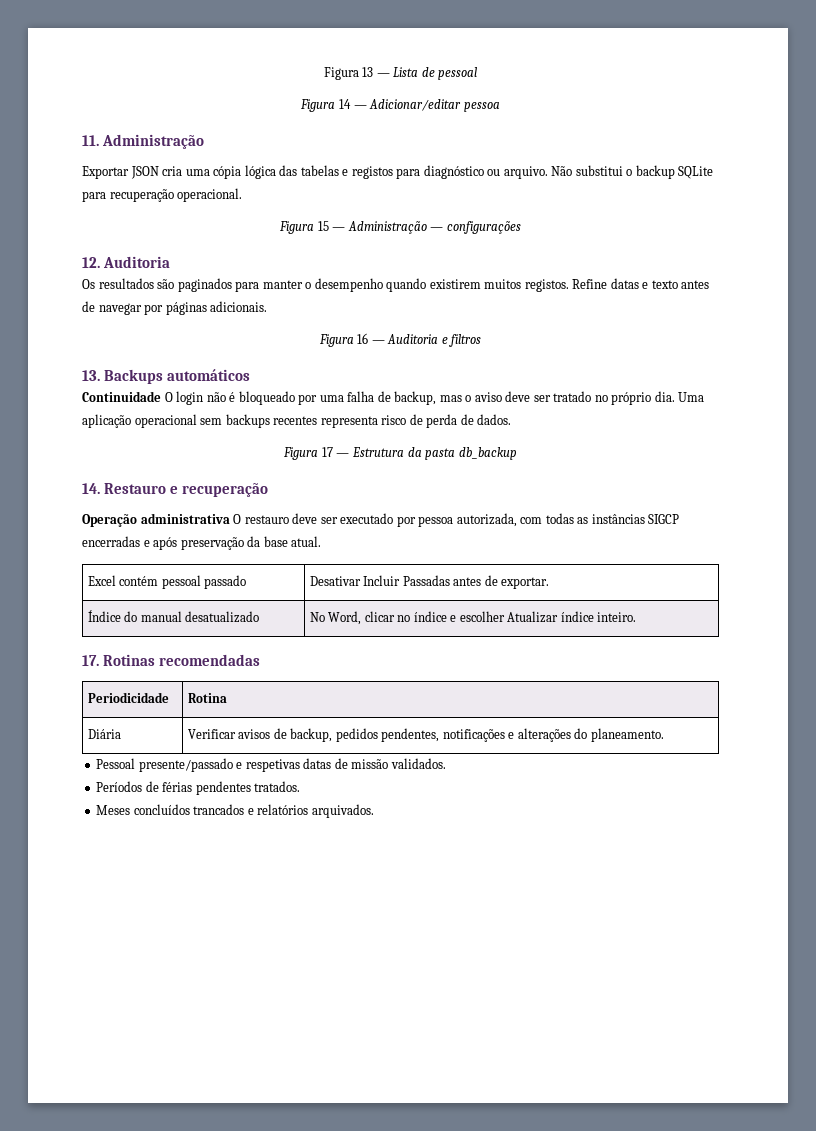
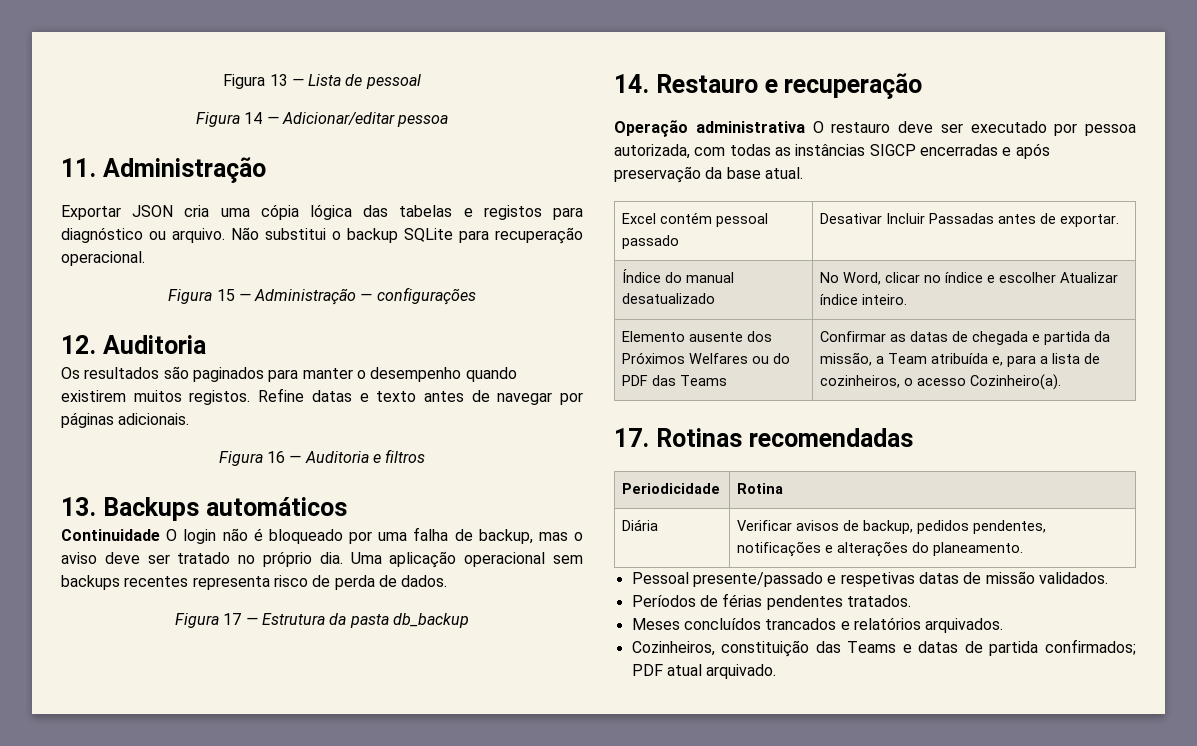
(637, 617) none -> [622,331,773,342] [622,352,791,364] [622,375,728,386] [820,331,1111,345] [820,352,1101,367] [820,374,1062,390] // Elemento ausente dos Próximos Welfares ou do PDF das Teams | Confirmar as datas de chegada e partida da missão, a Team atribuída e, para a lista de cozinheiros, o acesso Cozinheiro(a).
(374, 811) none -> [631,639,1136,657] [631,664,777,679] // Cozinheiros, constituição das Teams e datas de partida confirmados; PDF atual arquivado.

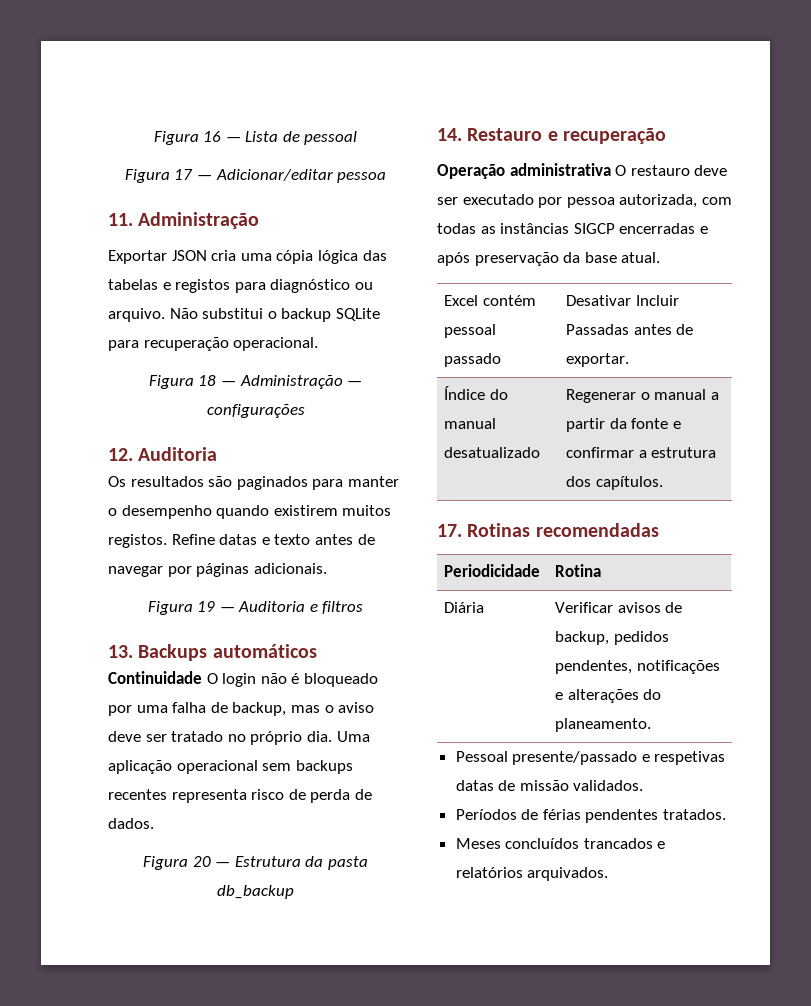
[223,74,288,89] Figura 13 -> [153,131,222,145] Figura 16
[244,112,263,124] 14 -> [174,169,194,180] 17
[216,289,235,301] 15 -> [198,375,217,386] 18
[267,451,286,463] 16 -> [197,601,216,612] 19
[223,613,242,625] 17 -> [192,856,211,867] 20
[820,272,1119,285] [820,294,908,305] [622,331,773,342] [622,352,791,364] [622,375,728,386] [820,331,1111,345] [820,352,1101,367] [820,374,1062,390] No Word, clicar no índice e escolher Atualizar índice inteiro. // Elemento ausente dos Próximos Welfares ou do PDF das Teams | Confirmar as datas de chegada e partida da missão, a Team atribuída e, para a lista de cozinheiros, o acesso Cozinheiro(a). -> [566,389,719,403] [566,418,681,432] [566,447,717,458] [566,476,663,490] Regenerar o manual a partir da fonte e confirmar a estrutura dos capítulos.
[631,639,1136,657] [631,664,777,679] // Cozinheiros, constituição das Teams e datas de partida confirmados; PDF atual arquivado. -> (609, 874) none

